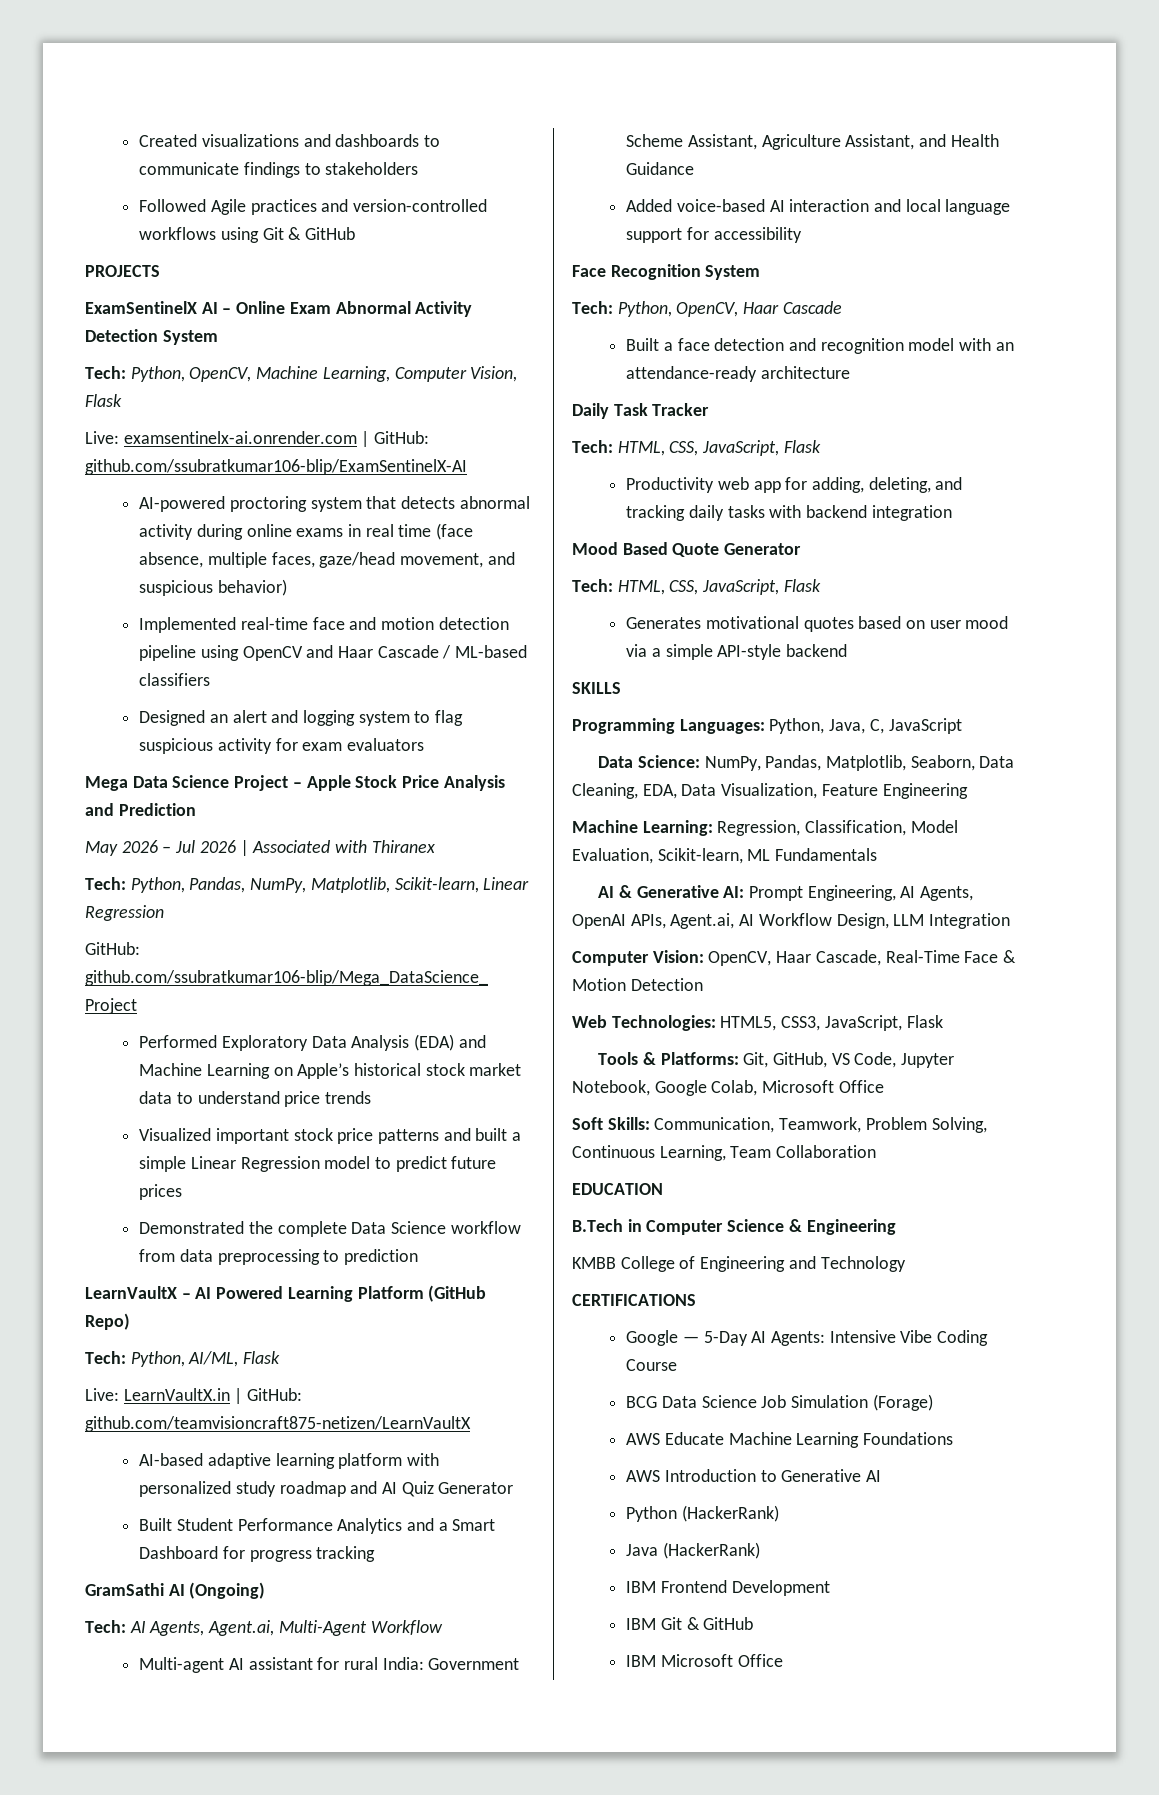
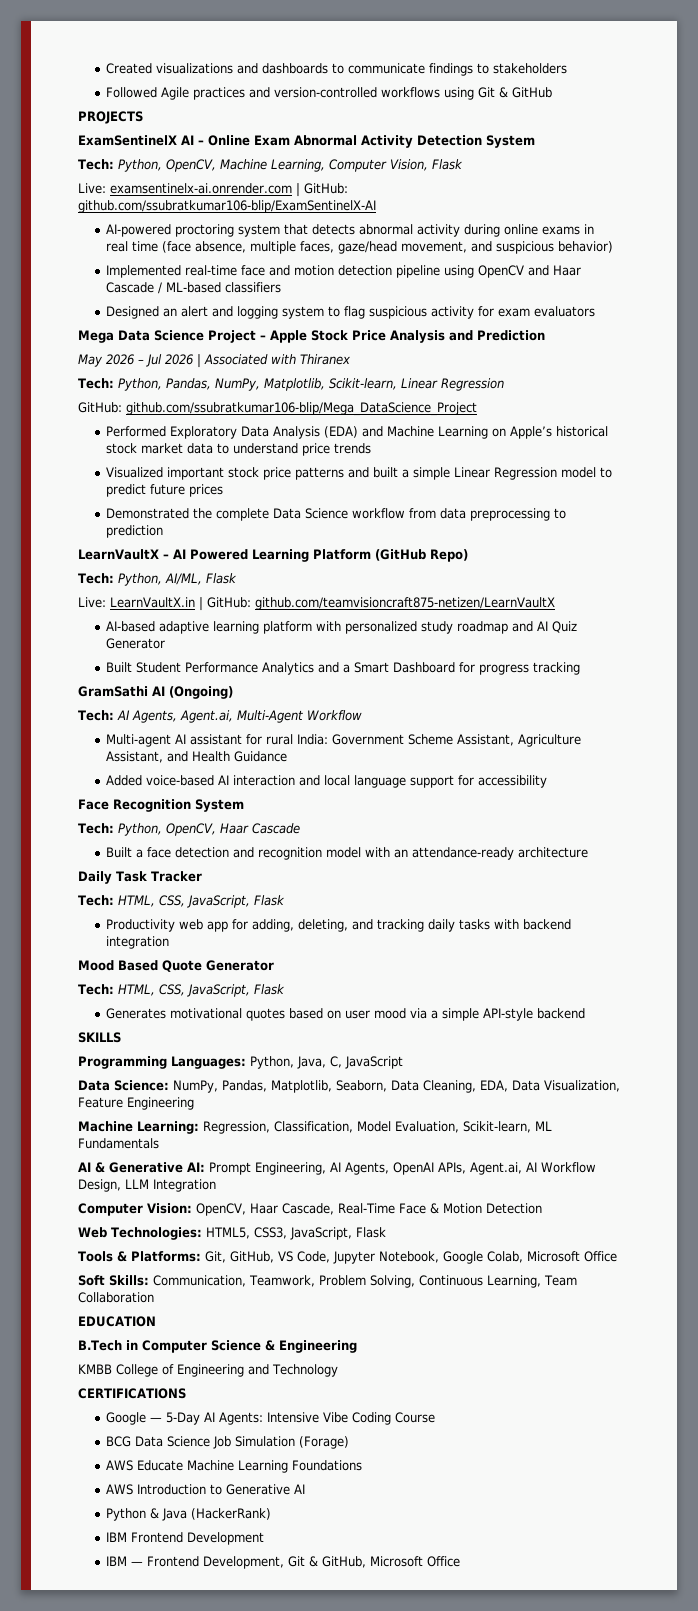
[681,1505,779,1522] (HackerRank) // -> [150,1508,160,1519] &
[660,1617,754,1630] [626,1655,657,1667] Git & GitHub // IBM -> [131,1556,367,1569] — Frontend Development, Git & GitHub,

